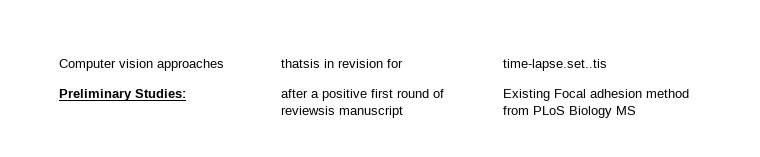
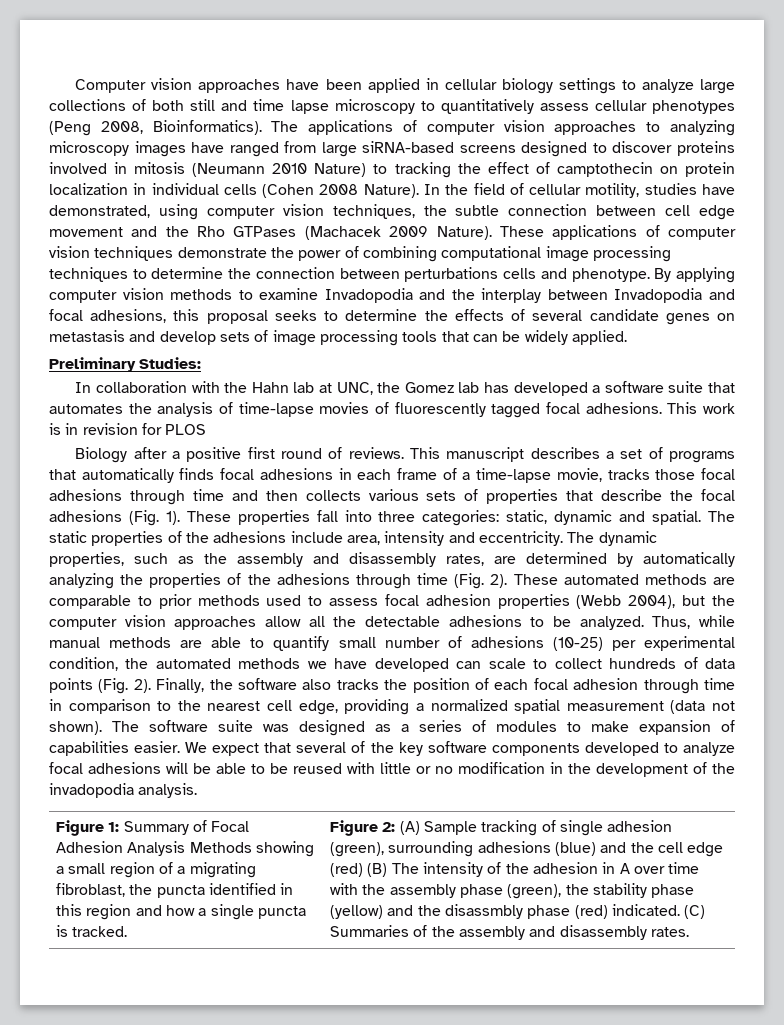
[59,89,186,101] [281,59,320,68] // Preliminary Studies: // thatsis -> [286,78,735,94] [49,99,735,114] [49,120,735,136] [49,141,735,157] [49,162,736,178] [49,183,736,198] [49,204,736,220] [49,225,737,240] [49,246,671,262] [49,267,736,283] [49,288,735,303] [49,309,736,325] [49,330,627,346] [49,357,202,372] [75,381,736,396] [49,402,735,418] [49,423,61,435] have been applied in cellular biology settings to analyze large collections of both still and time lapse microscopy to quantitatively assess cellular phenotypes (Peng 2008, Bioinformatics). The applications of computer vision approaches to analyzing microscopy images have ranged from large siRNA-based screens designed to discover proteins involved in mitosis (Neumann 2010 Nature) to tracking the effect of camptothecin on protein localization in individual cells (Cohen 2008 Nature). In the field of cellular motility, studies have demonstrated, using computer vision techniques, the subtle connection between cell edge movement and the Rho GTPases (Machacek 2009 Nature). These applications of computer vision techniques demonstrate the power of combining computational image processing techniques to determine the connection between perturbations cells and phenotype. By applying computer vision methods to examine Invadopodia and the interplay between Invadopodia and focal adhesions, this proposal seeks to determine the effects of several candidate genes on metastasis and develop sets of image processing tools that can be widely applied. // Preliminary Studies: // In collaboration with the Hahn lab at UNC, the Gomez lab has developed a software suite that automates the analysis of time-lapse movies of fluorescently tagged focal adhesions. This work is
(403, 63) // -> [165,424,207,435] [75,447,128,463] PLOS // Biology
[281,106,403,118] [503,59,607,71] [503,89,689,101] [503,106,636,118] reviewsis manuscript time-lapse.set..tis // Existing Focal adhesion method from PLoS Biology MS -> [348,447,735,463] [49,468,735,483] [49,489,735,505] [49,510,735,526] [49,531,657,546] [49,552,735,567] [49,573,735,589] [49,594,735,609] [49,615,735,630] [49,636,735,651] [49,657,735,672] [49,678,735,694] [49,699,736,715] [49,720,735,736] [49,741,736,756] [49,762,735,777] [49,783,198,798] [56,820,250,836] [56,841,314,857] [56,862,256,878] [56,883,294,898] [56,904,306,920] [56,925,128,937] [330,820,673,836] [330,841,724,857] [330,862,700,877] [330,883,695,899] [330,904,706,919] [330,925,689,940] reviews. This manuscript describes a set of programs that automatically finds focal adhesions in each frame of a time-lapse movie, tracks those focal adhesions through time and then collects various sets of properties that describe the focal adhesions (Fig. 1). These properties fall into three categories: static, dynamic and spatial. The static properties of the adhesions include area, intensity and eccentricity. The dynamic properties, such as the assembly and disassembly rates, are determined by automatically analyzing the properties of the adhesions through time (Fig. 2). These automated methods are comparable to prior methods used to assess focal adhesion properties (Webb 2004), but the computer vision approaches allow all the detectable adhesions to be analyzed. Thus, while manual methods are able to quantify small number of adhesions (10-25) per experimental condition, the automated methods we have developed can scale to collect hundreds of data points (Fig. 2). Finally, the software also tracks the position of each focal adhesion through time in comparison to the nearest cell edge, providing a normalized spatial measurement (data not shown). The software suite was designed as a series of modules to make expansion of capabilities easier. We expect that several of the key software components developed to analyze focal adhesions will be able to be reused with little or no modification in the development of the invadopodia analysis. // Figure 1: Summary of Focal Adhesion Analysis Methods showing a small region of a migrating fibroblast, the puncta identified in this region and how a single puncta is tracked. | Figure 2: (A) Sample tracking of single adhesion (green), surrounding adhesions (blue) and the cell edge (red) (B) The intensity of the adhesion in A over time with the assembly phase (green), the stability phase (yellow) and the disassmbly phase (red) indicated. (C) Summaries of the assembly and disassembly rates.

